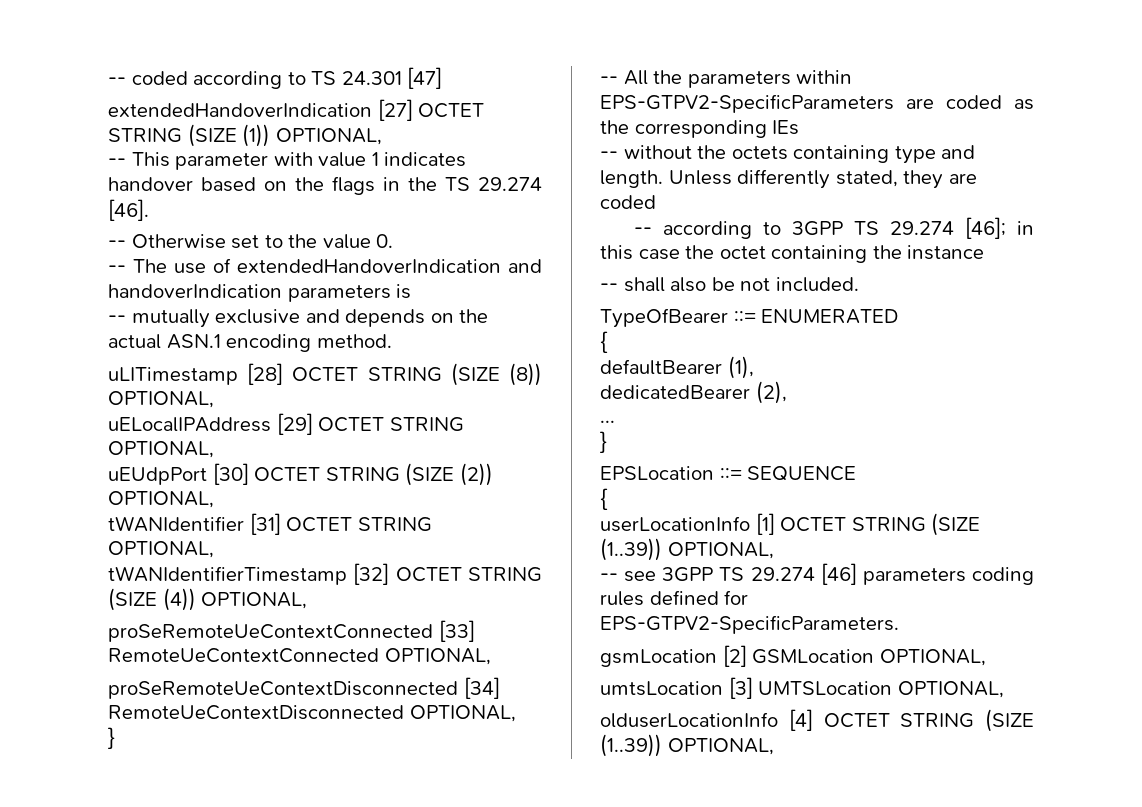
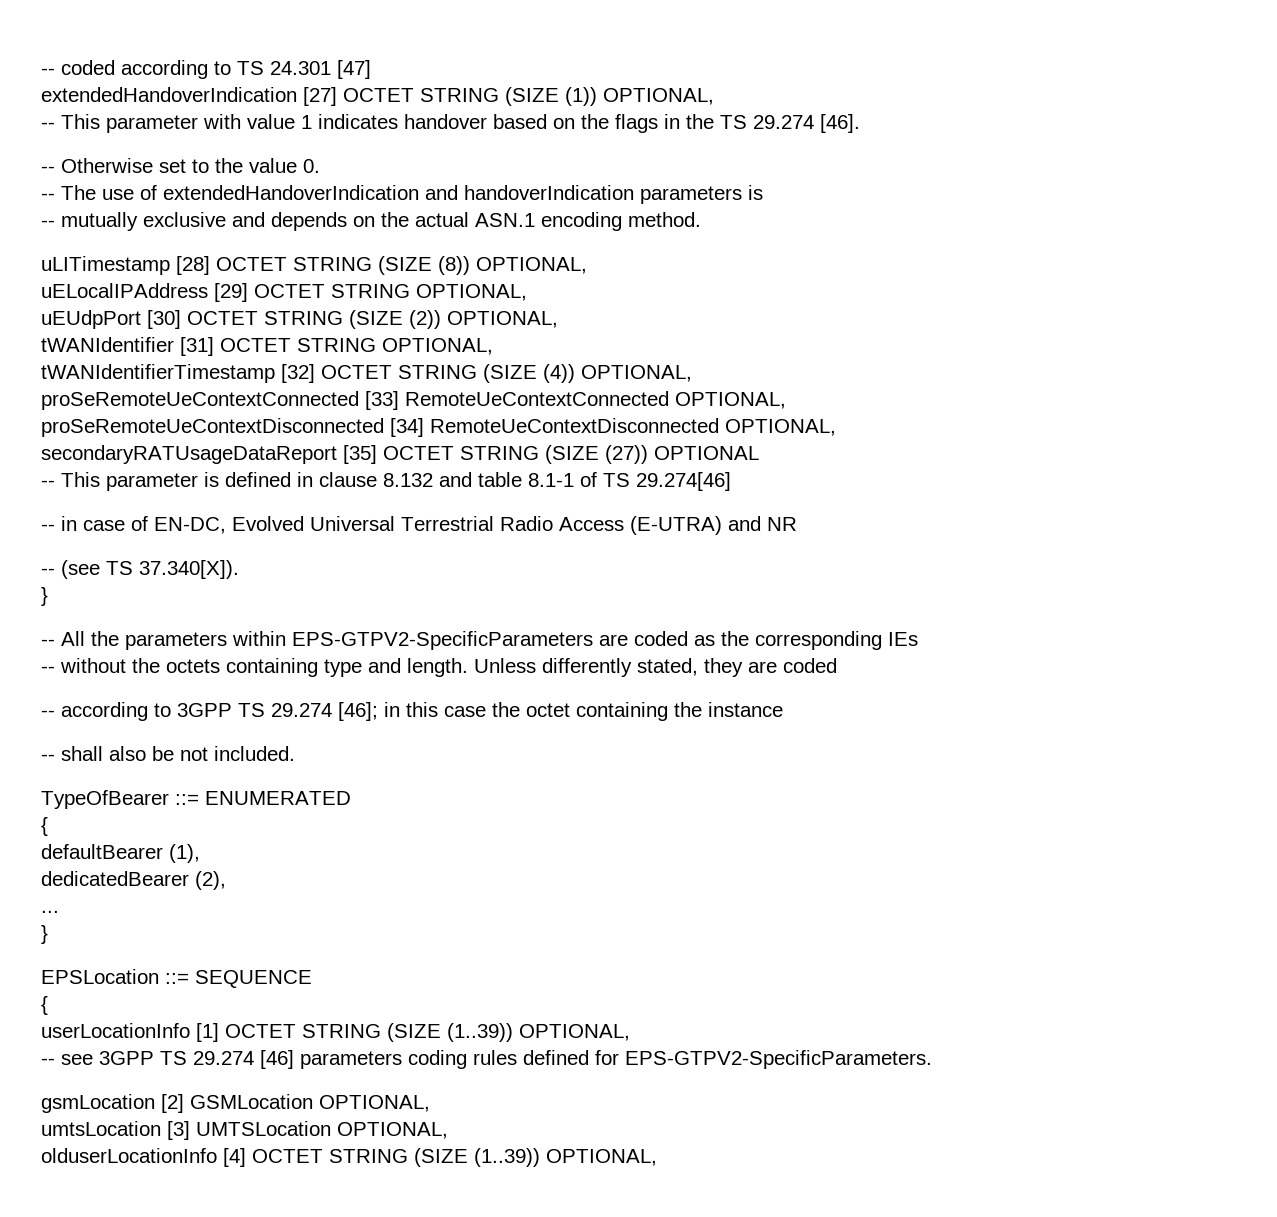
(516, 713) none -> [41,445,759,464] [41,472,731,491] [41,516,797,535] [41,560,239,579] // secondaryRATUsageDataReport [35] OCTET STRING (SIZE (27)) OPTIONAL // -- This parameter is defined in clause 8.132 and table 8.1-1 of TS 29.274[46] // -- in case of EN-DC, Evolved Universal Terrestrial Radio Access (E-UTRA) and NR // -- (see TS 37.340[X]).

